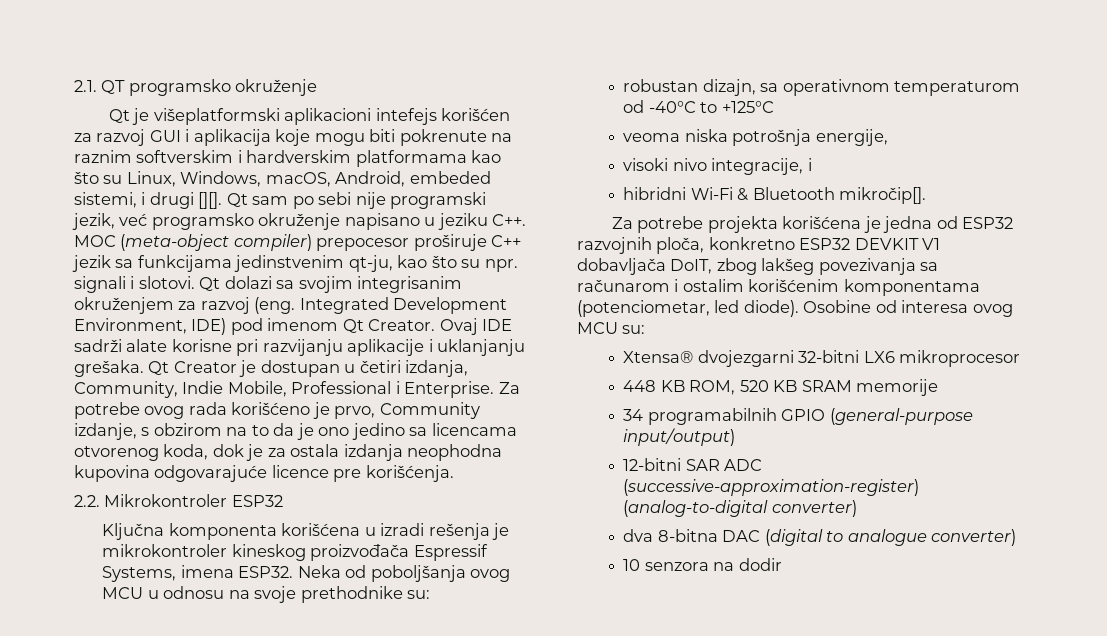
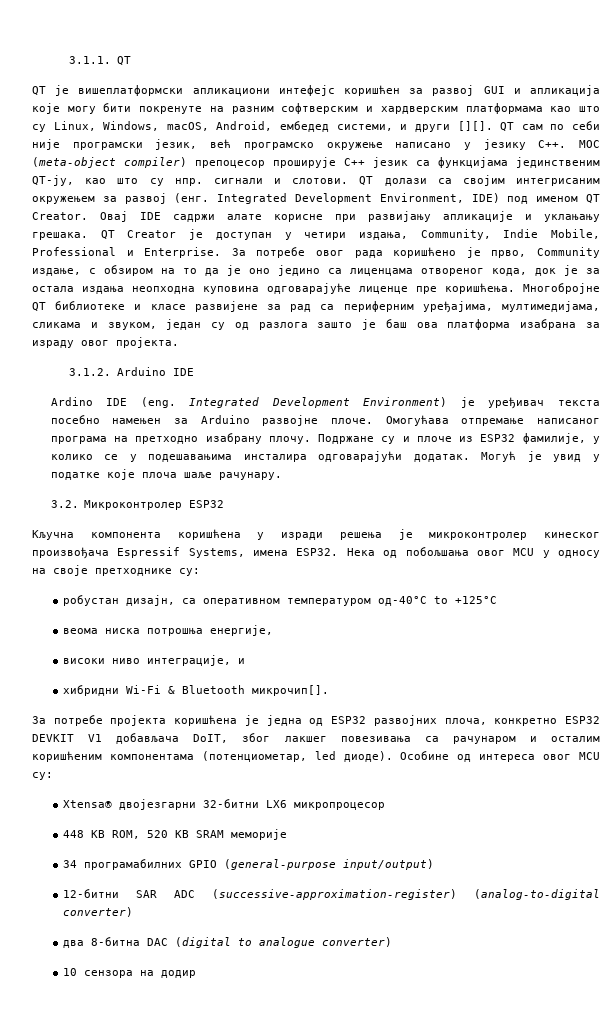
[74,79,318,96] [108,108,511,125] [74,129,513,146] [74,150,502,167] [74,171,491,187] [74,192,487,209] [72,213,527,230] [74,234,522,251] [72,255,518,272] [74,276,463,293] [74,297,508,314] [74,318,513,335] [74,339,526,356] [74,360,469,377] [74,381,520,398] [74,402,480,419] [74,423,517,440] [74,444,503,461] [74,465,454,482] [74,494,283,507] [102,523,510,540] [102,544,488,561] [102,565,511,582] [102,586,431,603] [623,79,1021,96] [623,100,774,113] [623,129,888,146] [623,158,812,175] [623,187,927,204] [611,216,1014,233] [577,237,941,254] [577,258,939,275] [577,279,980,296] [577,300,1013,317] [577,322,646,334] [623,350,1021,367] 2.1. QT programsko okruženje // Qt je višeplatformski aplikacioni intefejs korišćen za razvoj GUI i aplikacija koje mogu biti pokrenute na raznim softverskim i hardverskim platformama kao što su Linux, Windows, macOS, Android, embeded sistemi, i drugi [][]. Qt sam po sebi nije programski jezik, već programsko okruženje napisano u jeziku C++. MOC (meta-object compiler) prepocesor proširuje C++ jezik sa funkcijama jedinstvenim qt-ju, kao što su npr. signali i slotovi. Qt dolazi sa svojim integrisanim okruženjem za razvoj (eng. Integrated Development Environment, IDE) pod imenom Qt Creator. Ovaj IDE sadrži alate korisne pri razvijanju aplikacije i uklanjanju grešaka. Qt Creator je dostupan u četiri izdanja, Community, Indie Mobile, Professional i Enterprise. Za potrebe ovog rada korišćeno je prvo, Community izdanje, s obzirom na to da je ono jedino sa licencama otvorenog koda, dok je za ostala izdanja neophodna kupovina odgovarajuće licence pre korišćenja. // 2.2. Mikrokontroler ESP32 // Ključna komponenta korišćena u izradi rešenja je mikrokontroler kineskog proizvođača Espressif Systems, imena ESP32. Neka od poboljšanja ovog MCU u odnosu na svoje prethodnike su: // robustan dizajn, sa operativnom temperaturom od -40°C to +125°C // veoma niska potrošnja energije, // visoki nivo integracije, i // hibridni Wi-Fi & Bluetooth mikročip[]. // Za potrebe projekta korišćena je jedna od ESP32 razvojnih ploča, konkretno ESP32 DEVKIT V1 dobavljača DoIT, zbog lakšeg povezivanja sa računarom i ostalim korišćenim komponentama (potenciometar, led diode). Osobine od interesa ovog MCU su: // Xtensa® dvojezgarni 32-bitni LX6 mikroprocesor -> [69,56,131,65] [32,85,600,96] [32,103,601,114] [32,121,601,132] [32,139,600,150] [32,157,600,168] [32,175,600,186] [32,193,600,204] [32,211,600,222] [32,229,600,240] [32,247,601,258] [32,265,600,276] [32,283,600,294] [32,301,600,313] [32,319,600,330] [32,337,179,348] [69,367,194,376] [50,397,600,409] [50,415,600,426] [50,433,600,444] [50,451,600,462] [50,469,282,480] [50,500,225,510] [32,529,600,540] [32,547,601,559] [32,565,200,576] [62,595,497,606] [62,625,273,636] [62,655,245,666] [62,685,329,696] [32,715,601,726] [32,733,601,744] [32,751,601,762] [32,772,53,780] [62,799,385,810] 3.1.1. QT // QT је вишеплатформски апликациони интефејс коришћен за развој GUI и апликација које могу бити покренуте на разним софтверским и хардверским платформама као што су Linux, Windows, macOS, Android, ембедед системи, и други [][]. QT сам по себи није програмски језик, већ програмско окружење написано у језику C++. MOC (meta-object compiler) препоцесор проширује C++ језик са функцијама јединственим QT-ју, као што су нпр. сигнали и слотови. QT долази са својим интегрисаним окружењем за развој (енг. Integrated Development Environment, IDE) под именом QT Creator. Овај IDE садржи алате корисне при развијању апликације и уклањању грешака. QT Creator је доступан у четири издања, Community, Indie Mobile, Professional и Enterprise. За потребе овог рада коришћено је прво, Community издање, с обзиром на то да је оно једино са лиценцама отвореног кода, док је за остала издања неопходна куповина одговарајуће лиценце пре коришћења. Многобројне QT библиотеке и класе развијене за рад са периферним уређајима, мултимедијама, сликама и звуком, један су од разлога зашто је баш ова платформа изабрана за израду овог пројекта. // 3.1.2. Arduino IDE // Ardino IDE (eng. Integrated Development Environment) је уређивач текста посебно намењен за Arduino развојне плоче. Омогућава отпремање написаног програма на претходно изабрану плочу. Подржане су и плоче из ESP32 фамилије, у колико се у подешавањима инсталира одговарајући додатак. Могућ је увид у податке које плоча шаље рачунару. // 3.2. Микроконтролер ESP32 // Кључна компонента коришћена у изради решења је микроконтролер кинеског произвођача Espressif Systems, имена ESP32. Нека од побољшања овог MCU у односу на своје претходнике су: // робустан дизајн, са оперативном температуром од-40°C to +125°C // веома ниска потрошња енергије, // високи ниво интеграције, и // хибридни Wi-Fi & Bluetooth микрочип[]. // За потребе пројекта коришћена је једна од ESP32 развојних плоча, конкретно ESP32 DEVKIT V1 добављача DoIT, због лакшег повезивања са рачунаром и осталим коришћеним компонентама (потенциометар, led диоде). Особине од интереса овог MCU су: // Xtensa® двојезгарни 32-битни LX6 микропроцесор
[856,379,939,396] memorije -> [230,829,287,840] меморије
[647,408,777,425] programabilnih -> [83,859,182,870] програмабилних
[623,458,682,471] 12-bitni -> [62,889,119,898] 12-битни
[623,529,718,542] dva 8-bitna -> [62,937,140,948] два 8-битна
[644,558,782,571] senzora na dodir -> [83,970,196,978] сензора на додир

